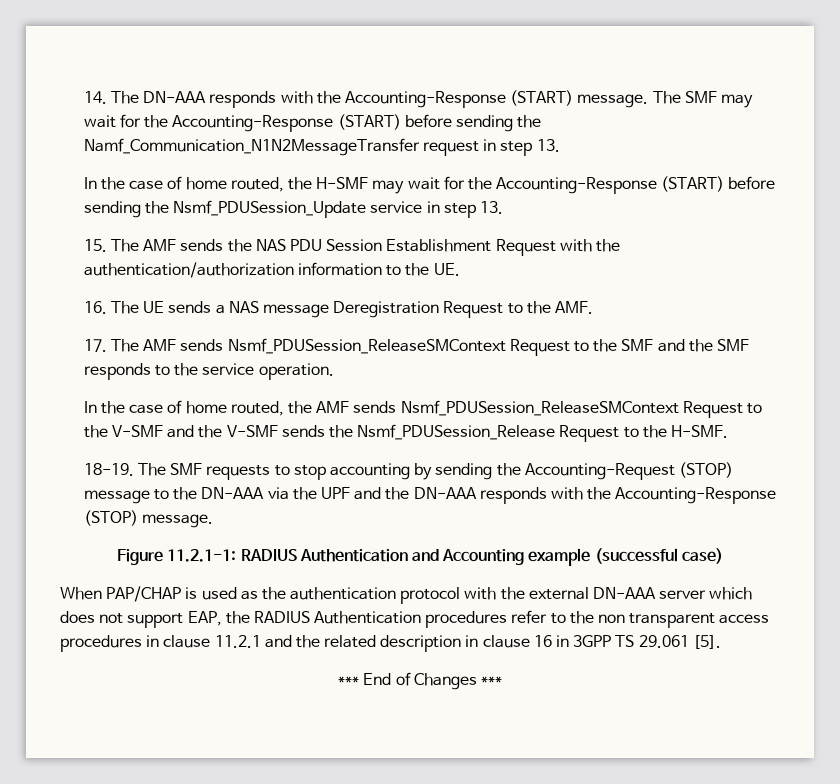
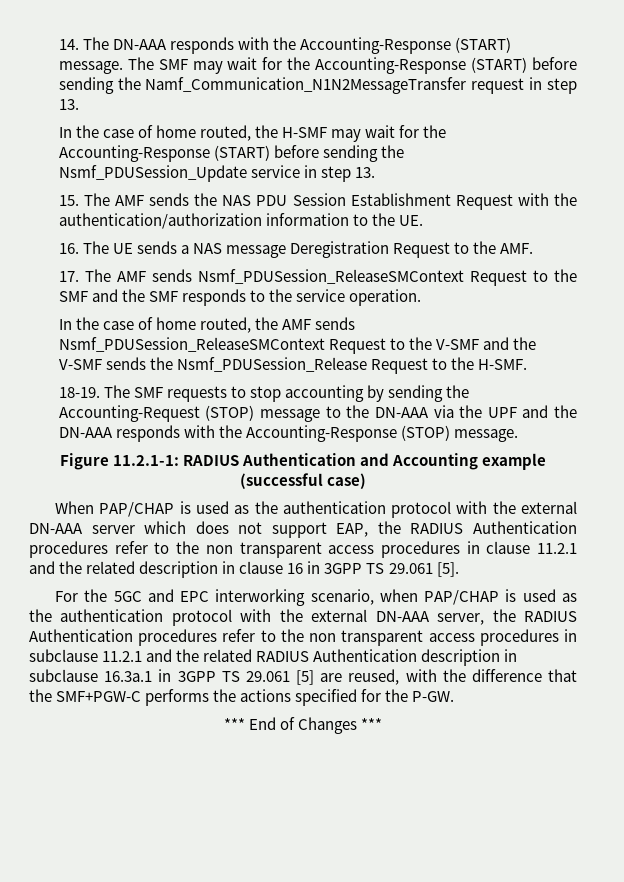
(721, 642) none -> [55,589,578,606] [29,609,578,626] [29,629,577,646] [29,649,518,666] [29,669,578,685] [29,689,455,706] // For the 5GC and EPC interworking scenario, when PAP/CHAP is used as the authentication protocol with the external DN-AAA server, the RADIUS Authentication procedures refer to the non transparent access procedures in subclause 11.2.1 and the related RADIUS Authentication description in subclause 16.3a.1 in 3GPP TS 29.061 [5] are reused, with the difference that the SMF+PGW-C performs the actions specified for the P-GW.

